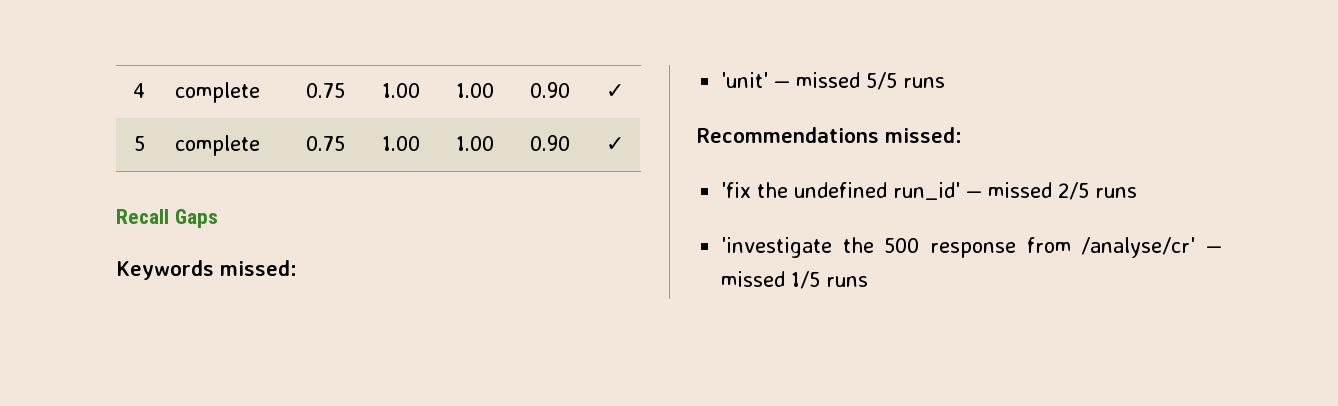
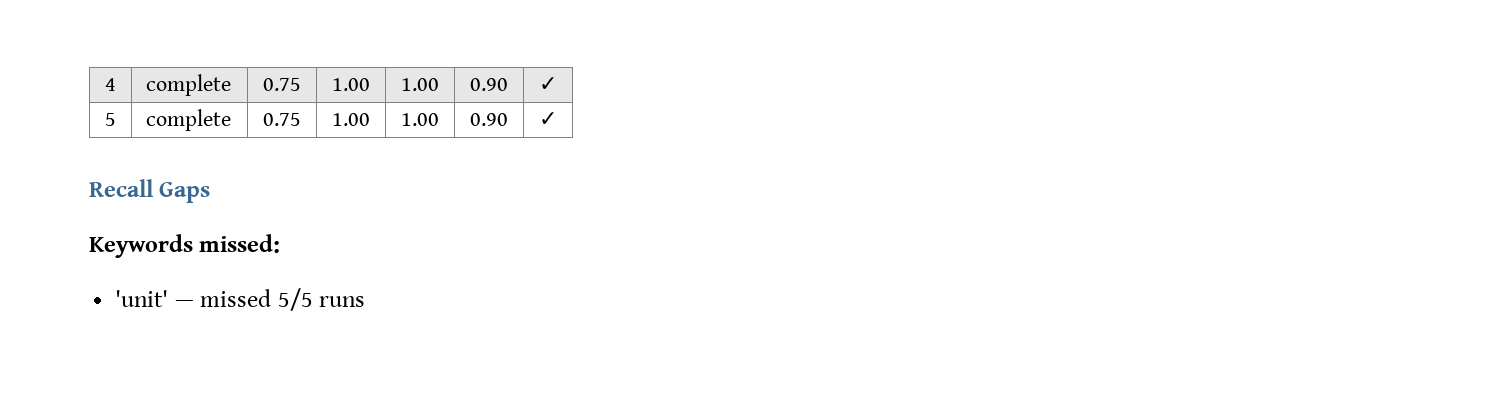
[697,127,962,143] [721,182,1138,200] [721,237,1222,258] [721,271,869,289] // Recommendations missed: // 'fix the undefined run_id' — missed 2/5 runs // 'investigate the 500 response from /analyse/cr' — missed 1/5 runs -> (366, 301) none

